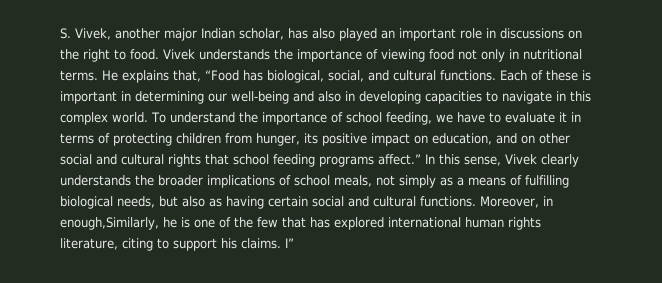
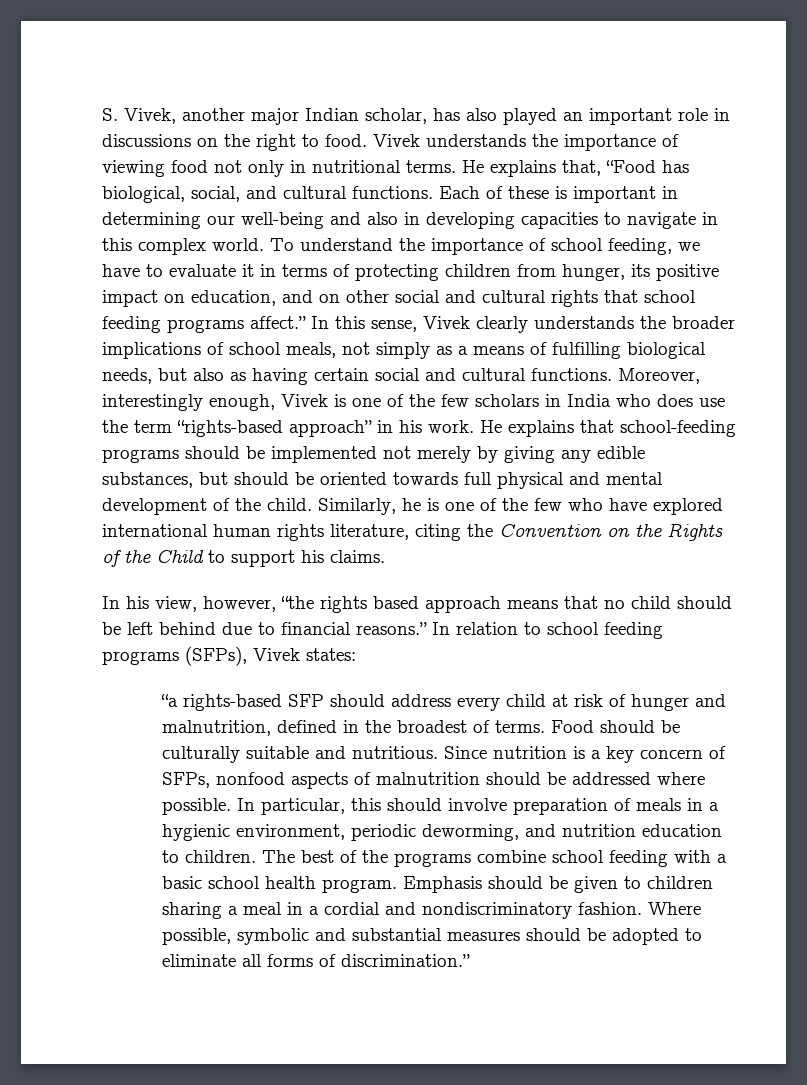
[543,196,553,206] [60,217,159,230] in enough,Similarly, -> [102,394,725,411] [102,420,736,437] [102,446,645,463] [102,472,663,489] [102,498,396,515] interestingly enough, Vivek is one of the few scholars in India who does use the term “rights-based approach” in his work. He explains that school-feeding programs should be implemented not merely by giving any edible substances, but should be oriented towards full physical and mental development of the child. Similarly,
[282,217,330,228] that has -> [568,498,647,511] who have
[157,238,294,251] to support his claims. I” -> [467,523,723,541] [102,550,385,567] [102,596,732,613] [102,622,663,639] [102,646,356,666] [160,694,726,711] [161,720,680,736] [161,746,726,763] [161,772,705,789] [161,798,719,815] [161,824,722,841] [161,850,727,867] [161,876,713,893] [161,902,701,919] [161,928,702,945] [161,954,470,967] the Convention on the Rights of the Child to support his claims. // In his view, however, “the rights based approach means that no child should be left behind due to financial reasons.” In relation to school feeding programs (SFPs), Vivek states: // “a rights-based SFP should address every child at risk of hunger and malnutrition, defined in the broadest of terms. Food should be culturally suitable and nutritious. Since nutrition is a key concern of SFPs, nonfood aspects of malnutrition should be addressed where possible. In particular, this should involve preparation of meals in a hygienic environment, periodic deworming, and nutrition education to children. The best of the programs combine school feeding with a basic school health program. Emphasis should be given to children sharing a meal in a cordial and nondiscriminatory fashion. Where possible, symbolic and substantial measures should be adopted to eliminate all forms of discrimination.”

